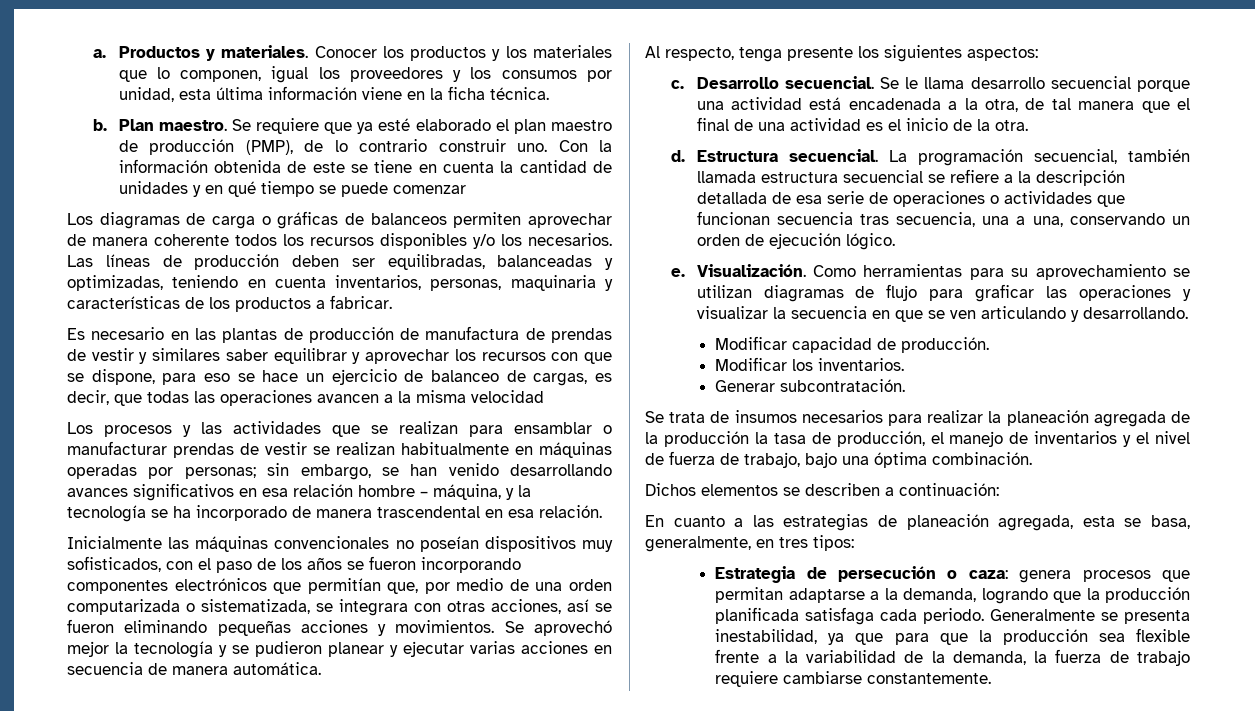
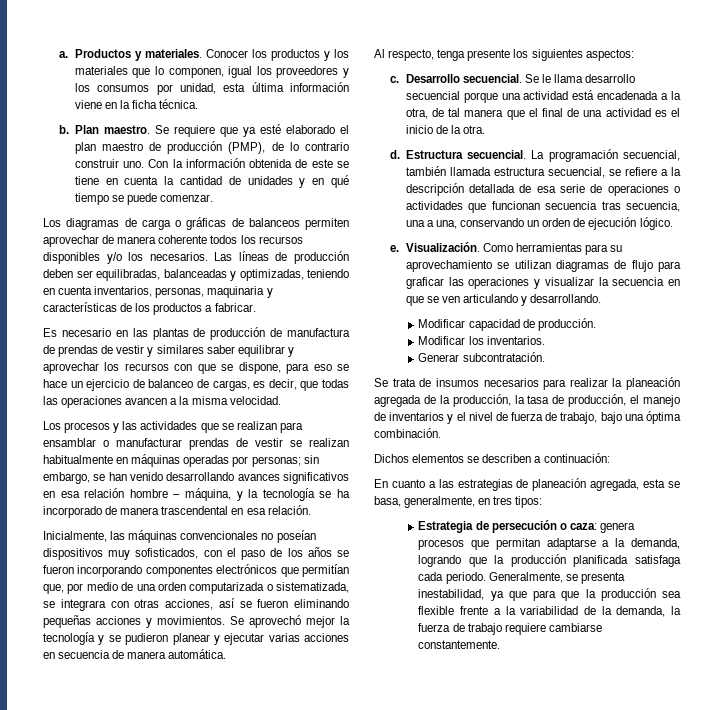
[392,185,466,194] comenzar -> [160,194,214,202] comenzar.
[471,390,544,403] velocidad -> [229,396,281,405] velocidad.
[67,536,162,549] Inicialmente -> [43,531,107,542] Inicialmente,
[842,170,923,183] secuencial -> [547,167,605,178] secuencial,
[663,431,749,447] producción -> [452,394,511,407] producción,
[990,609,1096,621] Generalmente -> [488,572,563,583] Generalmente,

